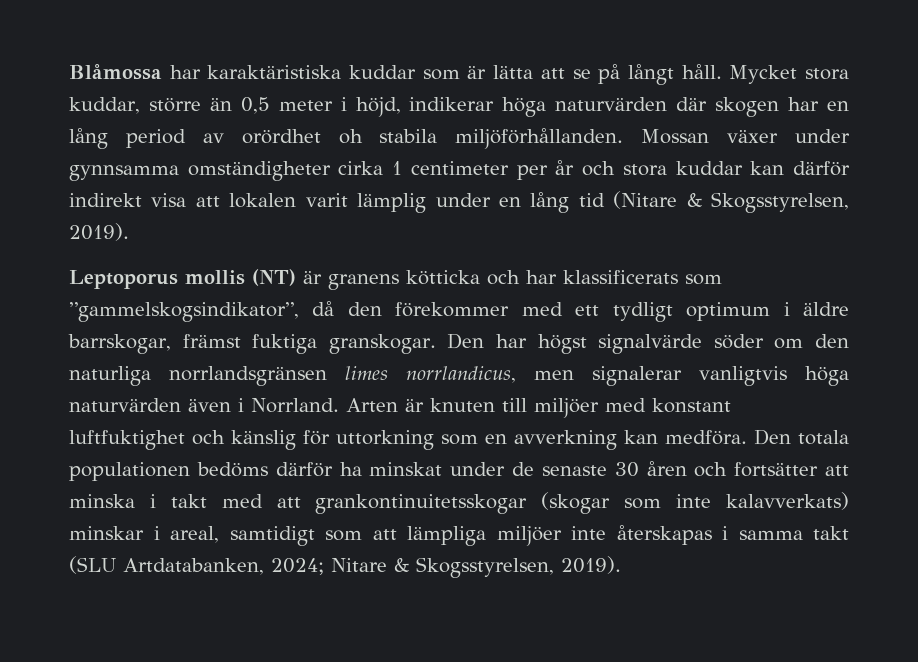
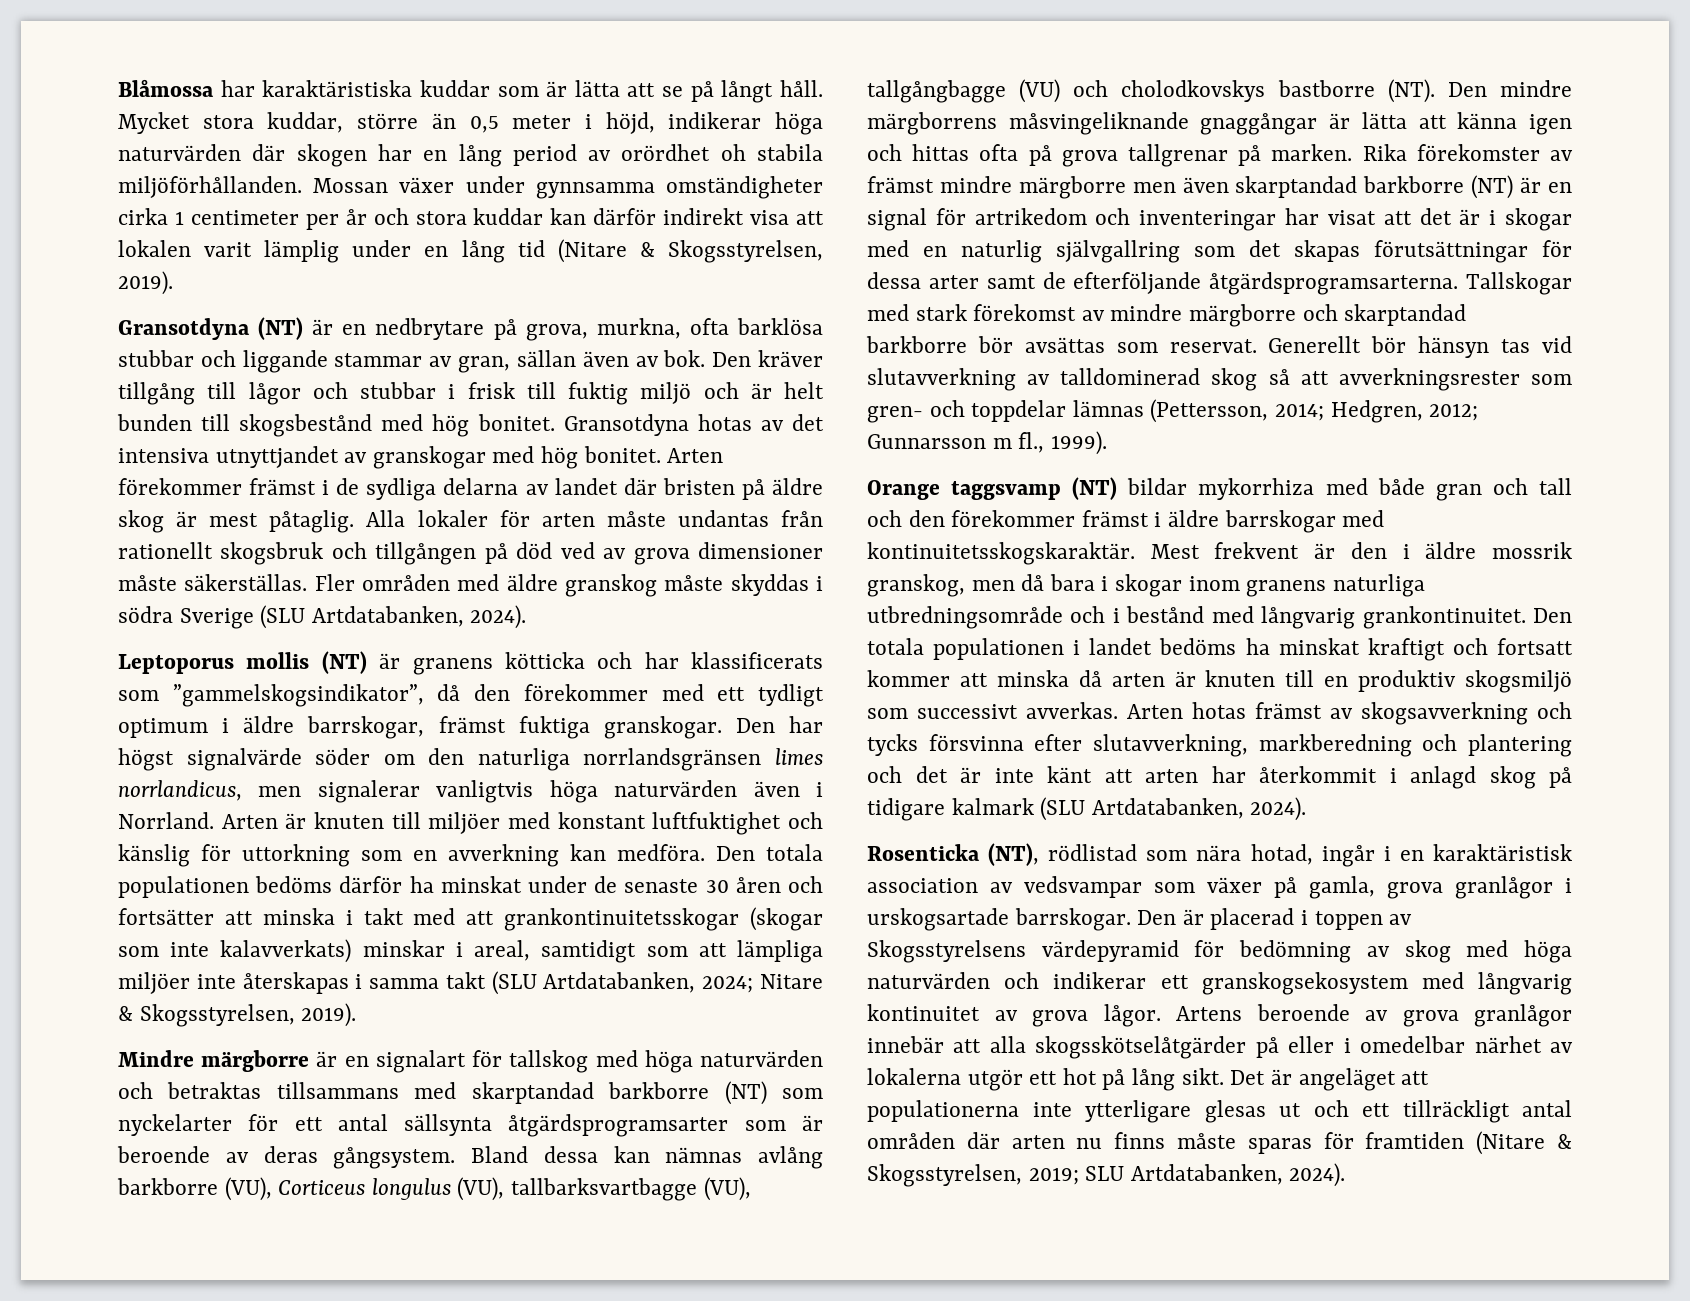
(129, 232) none -> [118,317,823,341] [118,350,824,373] [118,382,824,405] [117,414,824,437] [118,446,724,469] [118,478,823,501] [118,510,824,533] [118,542,824,565] [118,574,824,597] [118,605,527,629] // Gransotdyna (NT) är en nedbrytare på grova, murkna, ofta barklösa stubbar och liggande stammar av gran, sällan även av bok. Den kräver tillgång till lågor och stubbar i frisk till fuktig miljö och är helt bunden till skogsbestånd med hög bonitet. Gransotdyna hotas av det intensiva utnyttjandet av granskogar med hög bonitet. Arten förekommer främst i de sydliga delarna av landet där bristen på äldre skog är mest påtaglig. Alla lokaler för arten måste undantas från rationellt skogsbruk och tillgången på död ved av grova dimensioner måste säkerställas. Fler områden med äldre granskog måste skyddas i södra Sverige (SLU Artdatabanken, 2024).
(621, 565) none -> [118,1050,823,1073] [118,1081,823,1105] [118,1114,823,1137] [117,1146,823,1169] [117,1177,751,1201] [867,79,1572,103] [867,112,1572,135] [867,144,1573,167] [867,175,1573,199] [867,208,1573,231] [867,240,1572,263] [867,272,1572,295] [867,304,1467,327] [866,336,1572,358] [867,368,1572,391] [867,399,1479,423] [867,431,1107,455] [867,477,1572,501] [867,510,1385,533] [867,542,1573,565] [867,574,1425,597] [867,606,1572,629] [867,638,1573,661] [867,670,1572,693] [867,702,1572,725] [867,734,1572,757] [867,766,1572,789] [867,797,1307,821] [867,843,1572,867] [867,876,1572,899] [867,908,1413,931] [867,940,1572,963] [867,972,1572,995] [867,1004,1572,1027] [867,1036,1573,1059] [867,1068,1430,1091] [867,1100,1572,1123] [867,1131,1572,1155] [867,1163,1346,1187] // Mindre märgborre är en signalart för tallskog med höga naturvärden och betraktas tillsammans med skarptandad barkborre (NT) som nyckelarter för ett antal sällsynta åtgärdsprogramsarter som är beroende av deras gångsystem. Bland dessa kan nämnas avlång barkborre (VU), Corticeus longulus (VU), tallbarksvartbagge (VU), tallgångbagge (VU) och cholodkovskys bastborre (NT). Den mindre märgborrens måsvingeliknande gnaggångar är lätta att känna igen och hittas ofta på grova tallgrenar på marken. Rika förekomster av främst mindre märgborre men även skarptandad barkborre (NT) är en signal för artrikedom och inventeringar har visat att det är i skogar med en naturlig självgallring som det skapas förutsättningar för dessa arter samt de efterföljande åtgärdsprogramsarterna. Tallskogar med stark förekomst av mindre märgborre och skarptandad barkborre bör avsättas som reservat. Generellt bör hänsyn tas vid slutavverkning av talldominerad skog så att avverkningsrester som gren- och toppdelar lämnas (Pettersson, 2014; Hedgren, 2012; Gunnarsson m fl., 1999). // Orange taggsvamp (NT) bildar mykorrhiza med både gran och tall och den förekommer främst i äldre barrskogar med kontinuitetsskogskaraktär. Mest frekvent är den i äldre mossrik granskog, men då bara i skogar inom granens naturliga utbredningsområde och i bestånd med långvarig grankontinuitet. Den totala populationen i landet bedöms ha minskat kraftigt och fortsatt kommer att minska då arten är knuten till en produktiv skogsmiljö som successivt avverkas. Arten hotas främst av skogsavverkning och tycks försvinna efter slutavverkning, markberedning och plantering och det är inte känt att arten har återkommit i anlagd skog på tidigare kalmark (SLU Artdatabanken, 2024). // Rosenticka (NT), rödlistad som nära hotad, ingår i en karaktäristisk association av vedsvampar som växer på gamla, grova granlågor i urskogsartade barrskogar. Den är placerad i toppen av Skogsstyrelsens värdepyramid för bedömning av skog med höga naturvärden och indikerar ett granskogsekosystem med långvarig kontinuitet av grova lågor. Artens beroende av grova granlågor innebär att alla skogsskötselåtgärder på eller i omedelbar närhet av lokalerna utgör ett hot på lång sikt. Det är angeläget att populationerna inte ytterligare glesas ut och ett tillräckligt antal områden där arten nu finns måste sparas för framtiden (Nitare & Skogsstyrelsen, 2019; SLU Artdatabanken, 2024).

